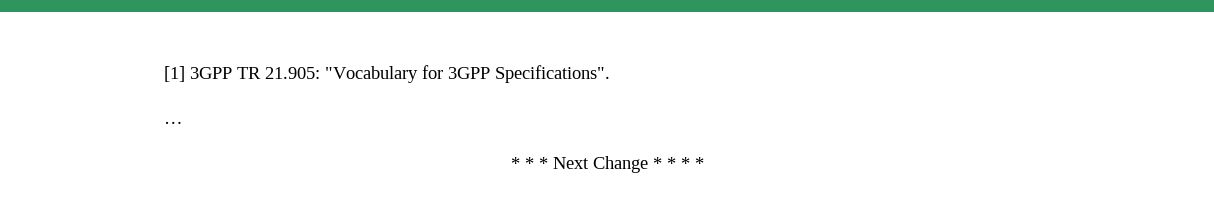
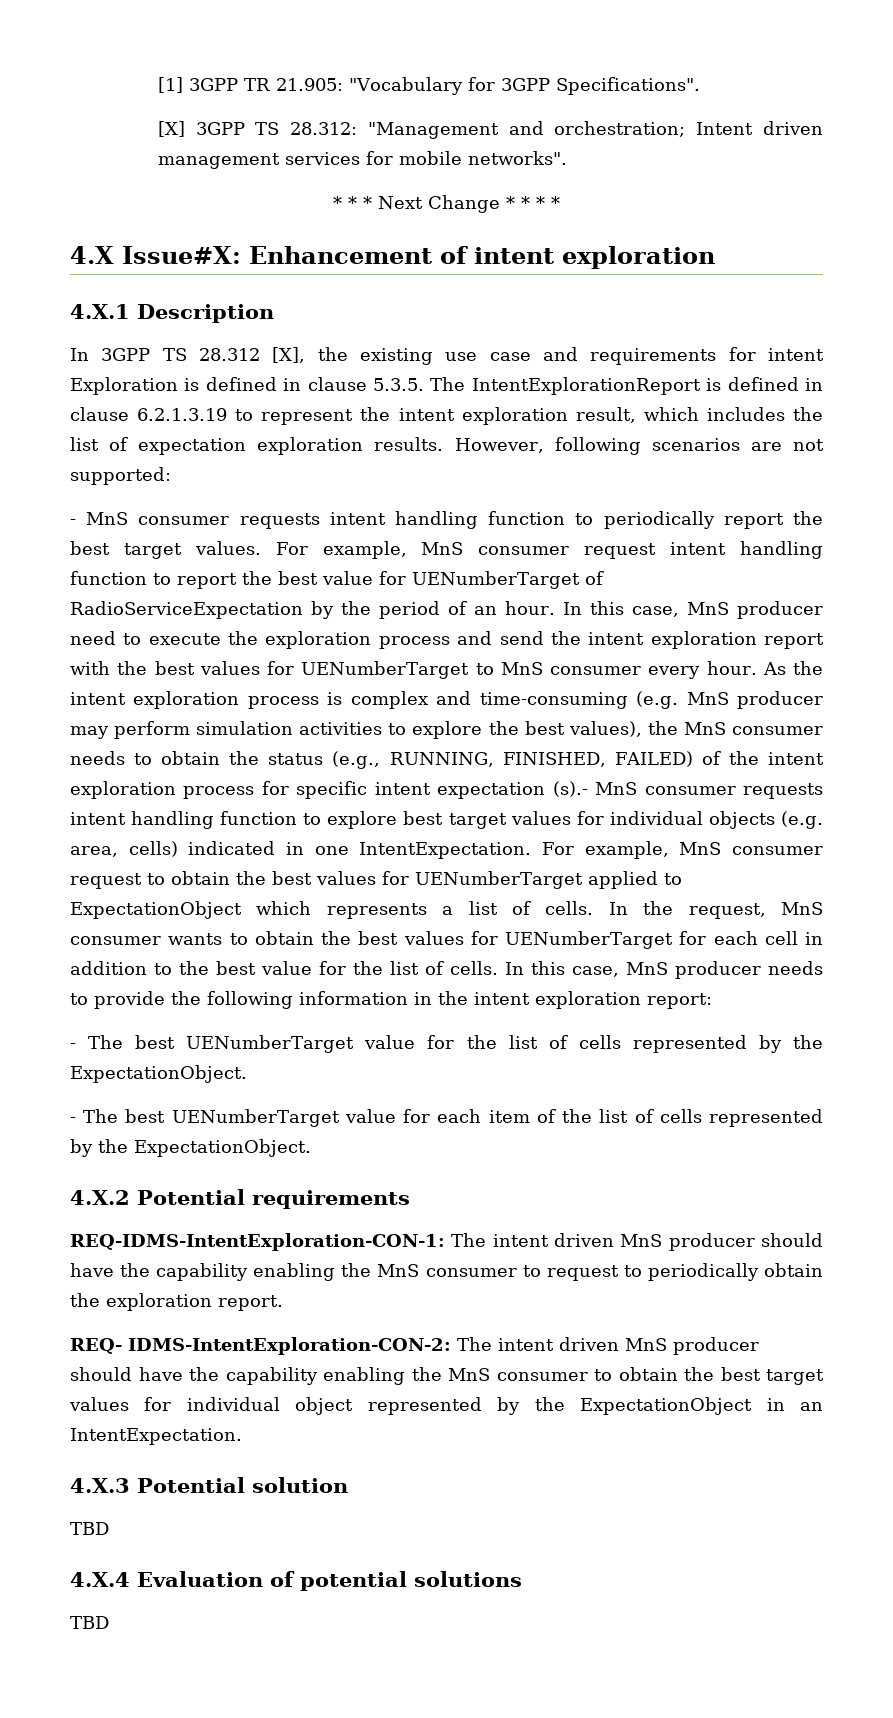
[163,121,183,124] … -> [157,121,824,139] [157,151,567,169] [X] 3GPP TS 28.312: "Management and orchestration; Intent driven management services for mobile networks".
(704, 163) none -> [70,246,715,269] [70,304,274,323] [70,347,824,365] [70,377,823,395] [70,407,824,425] [70,437,824,455] [70,467,171,485] [70,511,824,529] [70,541,823,559] [70,571,604,589] [70,601,824,619] [70,631,825,649] [70,661,823,679] [70,691,824,709] [70,721,823,739] [70,751,824,769] [70,781,824,799] [70,811,823,829] [70,841,824,859] [70,871,682,889] [70,901,823,919] [70,931,824,949] [70,961,823,979] [70,991,712,1009] [70,1035,823,1053] [70,1065,247,1083] [70,1109,823,1127] [70,1139,311,1157] [70,1189,410,1209] [70,1233,824,1251] [70,1263,823,1281] [70,1293,283,1311] [70,1337,759,1355] [70,1367,824,1385] [69,1397,824,1415] [70,1428,242,1445] [70,1477,348,1493] [70,1522,109,1535] [70,1571,522,1591] [70,1616,109,1629] // 4.X Issue#X: Enhancement of intent exploration // 4.X.1 Description // In 3GPP TS 28.312 [X], the existing use case and requirements for intent Exploration is defined in clause 5.3.5. The IntentExplorationReport is defined in clause 6.2.1.3.19 to represent the intent exploration result, which includes the list of expectation exploration results. However, following scenarios are not supported: // - MnS consumer requests intent handling function to periodically report the best target values. For example, MnS consumer request intent handling function to report the best value for UENumberTarget of RadioServiceExpectation by the period of an hour. In this case, MnS producer need to execute the exploration process and send the intent exploration report with the best values for UENumberTarget to MnS consumer every hour. As the intent exploration process is complex and time-consuming (e.g. MnS producer may perform simulation activities to explore the best values), the MnS consumer needs to obtain the status (e.g., RUNNING, FINISHED, FAILED) of the intent exploration process for specific intent expectation (s).- MnS consumer requests intent handling function to explore best target values for individual objects (e.g. area, cells) indicated in one IntentExpectation. For example, MnS consumer request to obtain the best values for UENumberTarget applied to ExpectationObject which represents a list of cells. In the request, MnS consumer wants to obtain the best values for UENumberTarget for each cell in addition to the best value for the list of cells. In this case, MnS producer needs to provide the following information in the intent exploration report: // - The best UENumberTarget value for the list of cells represented by the ExpectationObject. // - The best UENumberTarget value for each item of the list of cells represented by the ExpectationObject. // 4.X.2 Potential requirements // REQ-IDMS-IntentExploration-CON-1: The intent driven MnS producer should have the capability enabling the MnS consumer to request to periodically obtain the exploration report. // REQ- IDMS-IntentExploration-CON-2: The intent driven MnS producer should have the capability enabling the MnS consumer to obtain the best target values for individual object represented by the ExpectationObject in an IntentExpectation. // 4.X.3 Potential solution // TBD // 4.X.4 Evaluation of potential solutions // TBD

